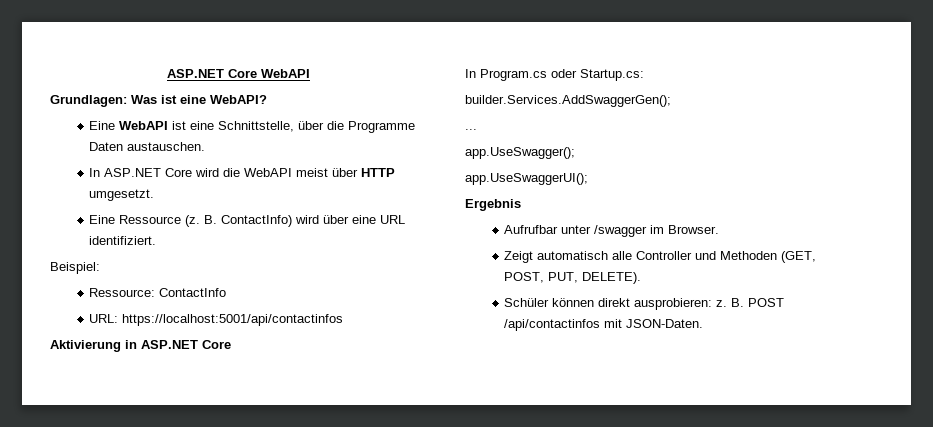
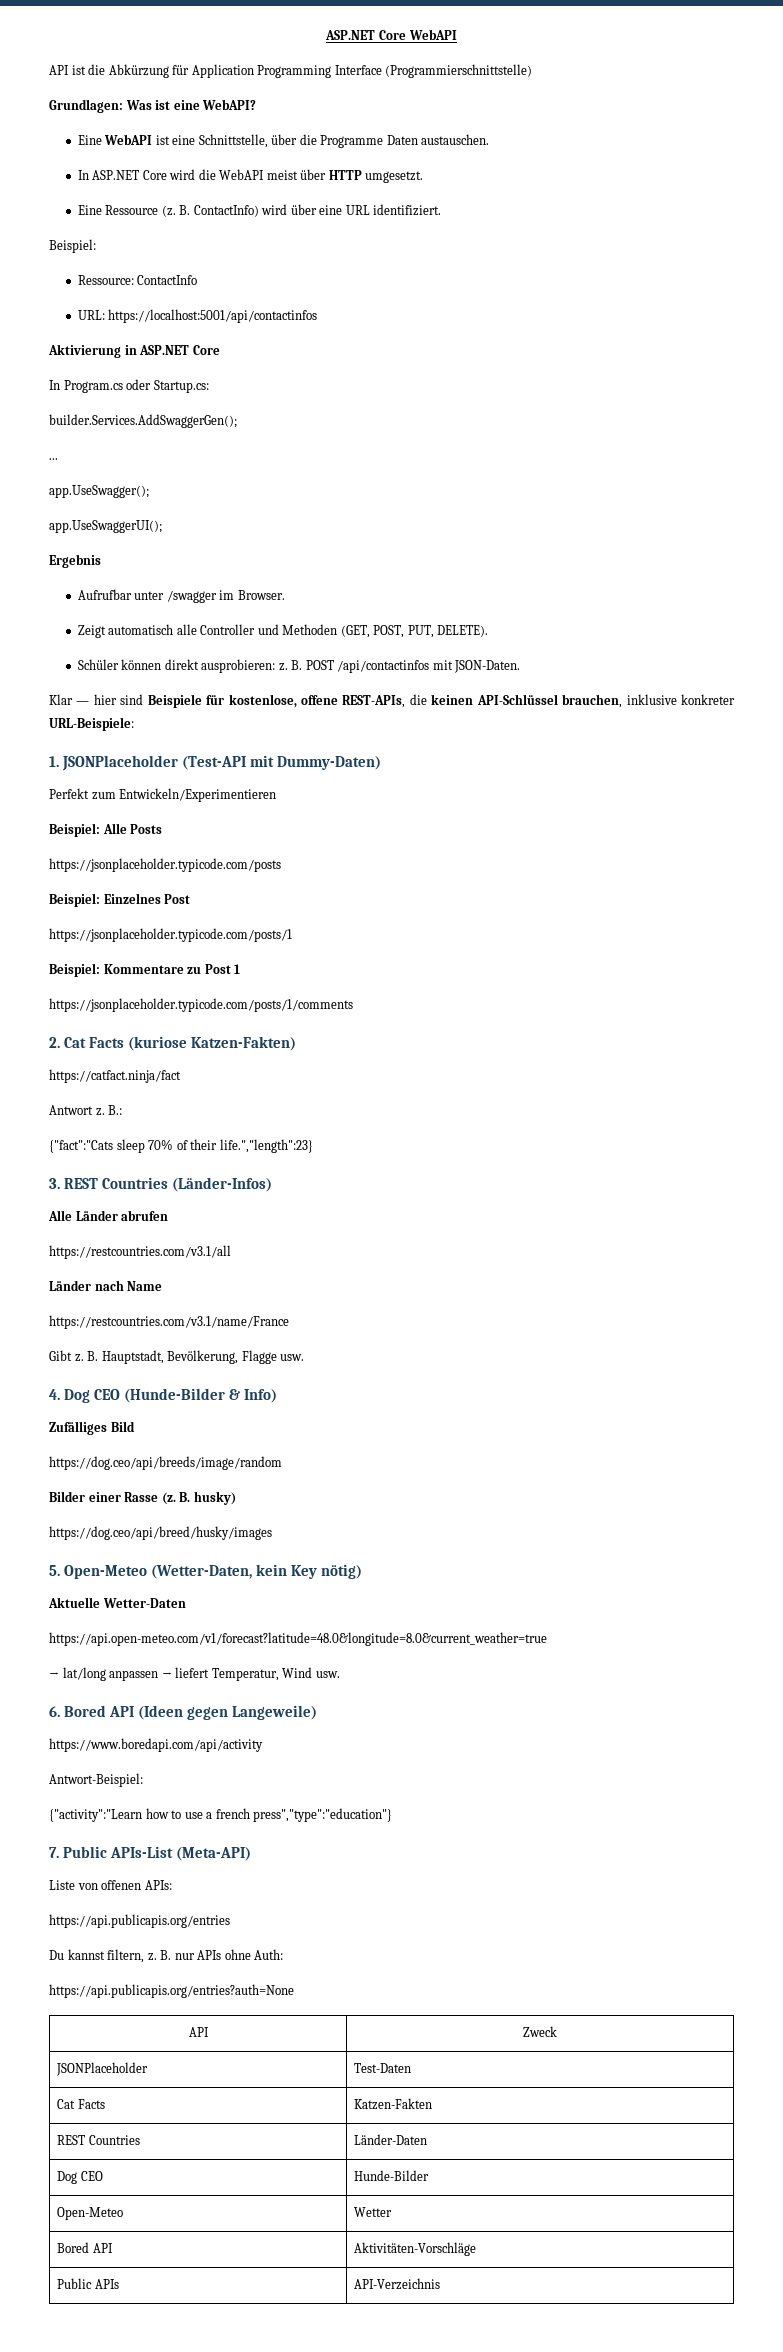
(310, 73) none -> [49,64,533,78] // API ist die Abkürzung für Application Programming Interface (Programmierschnittstelle)
(704, 323) none -> [49,694,736,708] [49,717,134,731] [49,755,381,771] [49,788,277,802] [49,823,163,837] [49,858,281,872] [49,893,191,907] [49,928,292,942] [49,963,241,977] [49,998,353,1012] [49,1036,296,1051] [49,1069,181,1083] [49,1105,123,1116] [49,1139,313,1153] [49,1177,272,1192] [48,1210,169,1221] [49,1245,231,1259] [49,1280,163,1291] [49,1315,289,1329] [49,1350,305,1364] [49,1388,277,1403] [49,1421,135,1435] [49,1456,282,1470] [49,1491,236,1505] [49,1526,272,1540] [49,1564,362,1579] [48,1597,186,1608] [49,1632,547,1646] [49,1667,340,1681] [49,1705,317,1720] [49,1738,263,1752] [49,1773,143,1787] [49,1808,393,1822] [49,1846,251,1861] [49,1880,172,1890] [49,1914,230,1928] [49,1949,284,1963] [49,1984,294,1998] [188,2027,209,2037] [523,2026,557,2037] [56,2062,149,2076] [354,2063,412,2073] [57,2099,105,2109] [354,2098,433,2110] [57,2135,140,2145] [354,2134,428,2145] [57,2171,103,2184] [354,2170,430,2181] [57,2207,124,2220] [354,2207,393,2217] [57,2242,113,2253] [354,2242,477,2256] [57,2278,119,2289] [354,2278,441,2290] // Klar — hier sind Beispiele für kostenlose, offene REST-APIs, die keinen API-Schlüssel brauchen, inklusive konkreter URL-Beispiele: // 1. JSONPlaceholder (Test-API mit Dummy-Daten) // Perfekt zum Entwickeln/Experimentieren // Beispiel: Alle Posts // https://jsonplaceholder.typicode.com/posts // Beispiel: Einzelnes Post // https://jsonplaceholder.typicode.com/posts/1 // Beispiel: Kommentare zu Post 1 // https://jsonplaceholder.typicode.com/posts/1/comments // 2. Cat Facts (kuriose Katzen-Fakten) // https://catfact.ninja/fact // Antwort z. B.: // {"fact":"Cats sleep 70% of their life.","length":23} // 3. REST Countries (Länder-Infos) // Alle Länder abrufen // https://restcountries.com/v3.1/all // Länder nach Name // https://restcountries.com/v3.1/name/France // Gibt z. B. Hauptstadt, Bevölkerung, Flagge usw. // 4. Dog CEO (Hunde-Bilder & Info) // Zufälliges Bild // https://dog.ceo/api/breeds/image/random // Bilder einer Rasse (z. B. husky) // https://dog.ceo/api/breed/husky/images // 5. Open-Meteo (Wetter-Daten, kein Key nötig) // Aktuelle Wetter-Daten // https://api.open-meteo.com/v1/forecast?latitude=48.0&longitude=8.0&current_weather=true // → lat/long anpassen → liefert Temperatur, Wind usw. // 6. Bored API (Ideen gegen Langeweile) // https://www.boredapi.com/api/activity // Antwort-Beispiel: // {"activity":"Learn how to use a french press","type":"education"} // 7. Public APIs-List (Meta-API) // Liste von offenen APIs: // https://api.publicapis.org/entries // Du kannst filtern, z. B. nur APIs ohne Auth: // https://api.publicapis.org/entries?auth=None // API | Zweck // JSONPlaceholder | Test-Daten // Cat Facts | Katzen-Fakten // REST Countries | Länder-Daten // Dog CEO | Hunde-Bilder // Open-Meteo | Wetter // Bored API | Aktivitäten-Vorschläge // Public APIs | API-Verzeichnis

